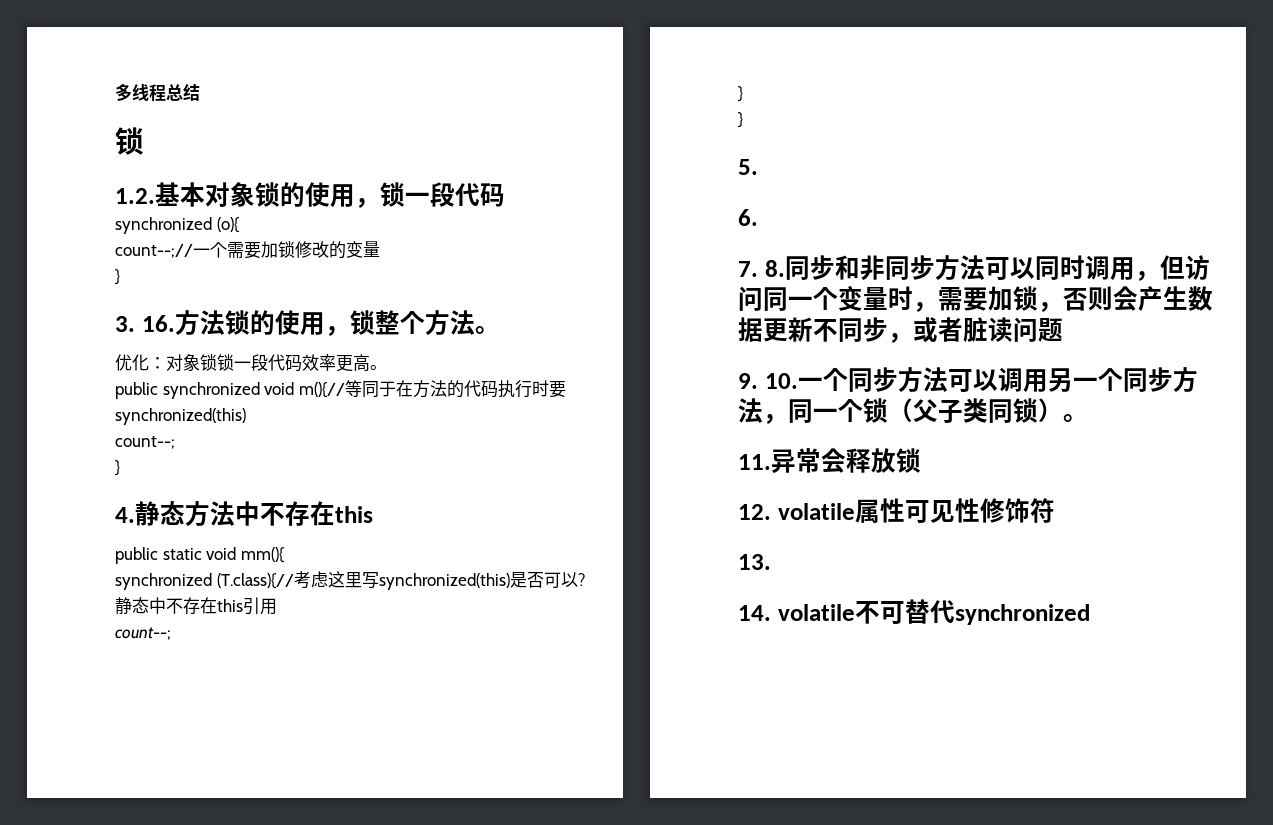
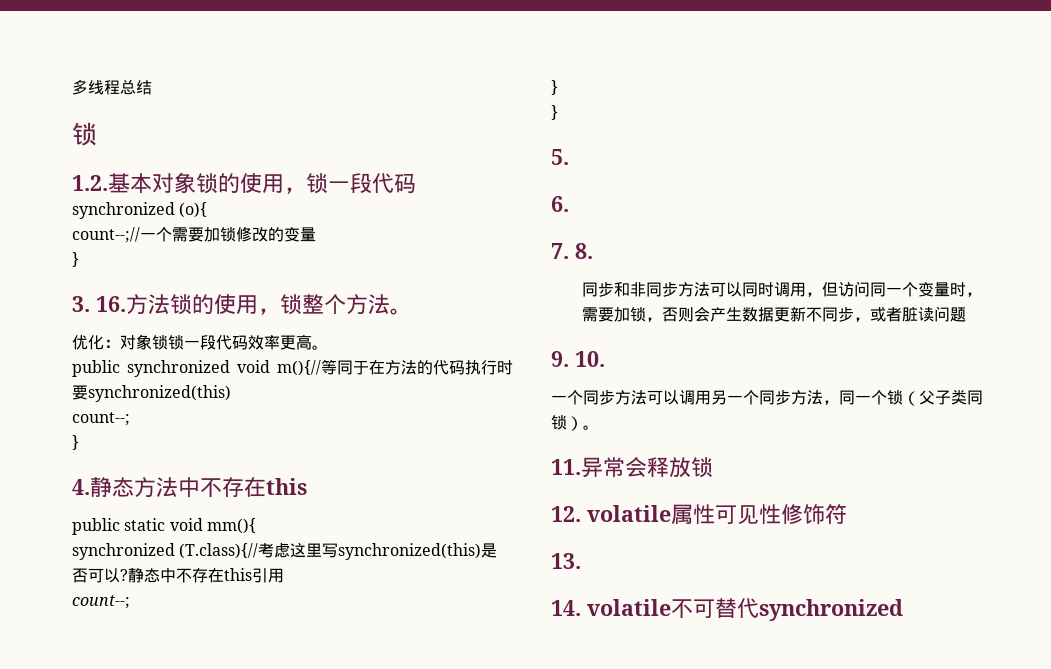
(785, 268) none -> (593, 251) //
(798, 381) none -> (605, 359) //

